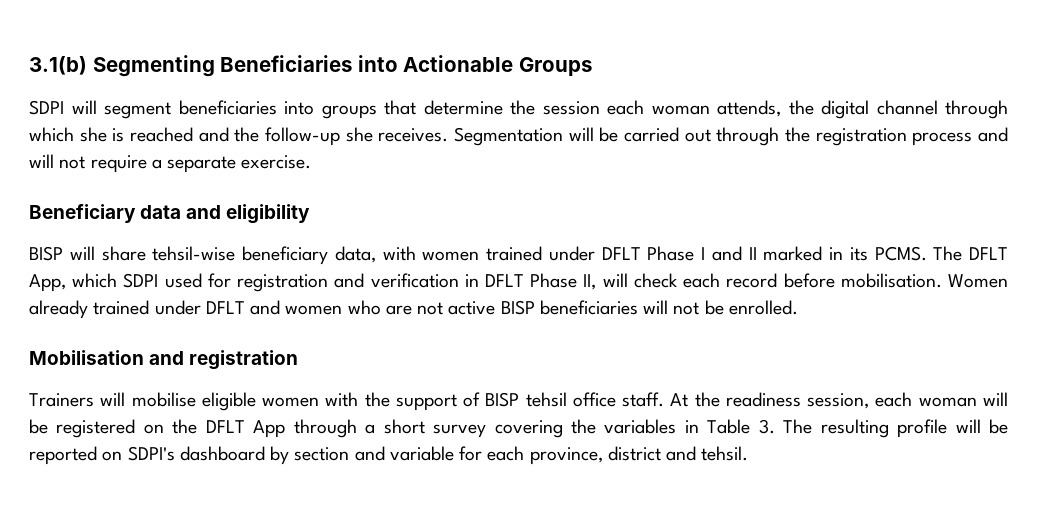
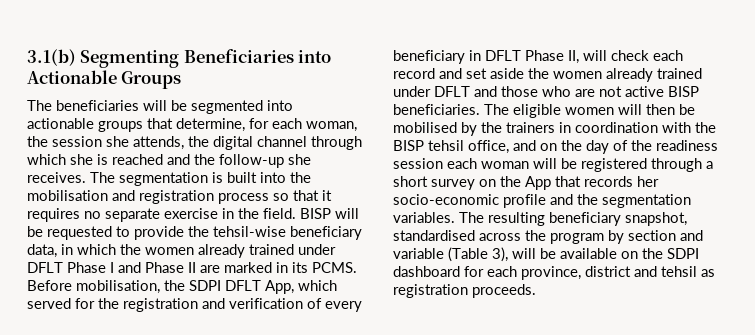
[29,100,710,119] SDPI will segment beneficiaries into groups that determine the session each woman -> [27,100,293,114] [27,118,357,132] [27,136,129,147] The beneficiaries will be segmented into actionable groups that determine, for each woman, the session she
[454,127,1008,146] [29,154,312,173] [29,204,311,224] [29,246,480,265] Segmentation will be carried out through the registration process and will not require a separate exercise. // Beneficiary data and eligibility // BISP will share tehsil-wise beneficiary data, with women -> [90,172,311,186] [27,190,332,204] [27,208,359,222] [27,226,362,240] [27,244,245,258] The segmentation is built into the mobilisation and registration process so that it requires no separate exercise in the field. BISP will be requested to provide the tehsil-wise beneficiary data, in which the women already
[748,247,757,260] II -> [145,262,220,273] Phase II are
[933,246,1008,261] [29,273,459,292] The DFLT App, which SDPI used for registration and verification -> [27,280,337,294] [27,298,362,312] [393,50,465,64] Before mobilisation, the SDPI DFLT App, which served for the registration and verification of every beneficiary
[783,273,1008,288] before mobilisation. Women -> [439,68,602,79] and set aside the women
[285,305,343,315] women -> [501,86,538,97] those
[539,300,798,315] [29,350,299,370] [29,392,689,411] beneficiaries will not be enrolled. // Mobilisation and registration // Trainers will mobilise eligible women with the support of BISP tehsil office staff. At -> [393,104,695,118] [393,122,716,136] [393,140,628,154] beneficiaries. The eligible women will then be mobilised by the trainers in coordination with the BISP tehsil office, and on the day of
[807,393,870,409] session, -> [393,158,443,169] session
[143,419,1009,438] [29,446,454,465] on the DFLT App through a short survey covering the variables in Table 3. The resulting profile will be reported on SDPI's dashboard by section and variable -> [651,158,713,172] [393,176,659,190] [393,194,691,208] [393,212,687,226] [393,230,703,244] [393,247,699,262] [393,266,460,277] through a short survey on the App that records her socio-economic profile and the segmentation variables. The resulting beneficiary snapshot, standardised across the program by section and variable (Table 3), will be available on the SDPI dashboard
[701,446,749,461] tehsil. -> [661,266,715,277] [393,284,536,298] tehsil as registration proceeds.

